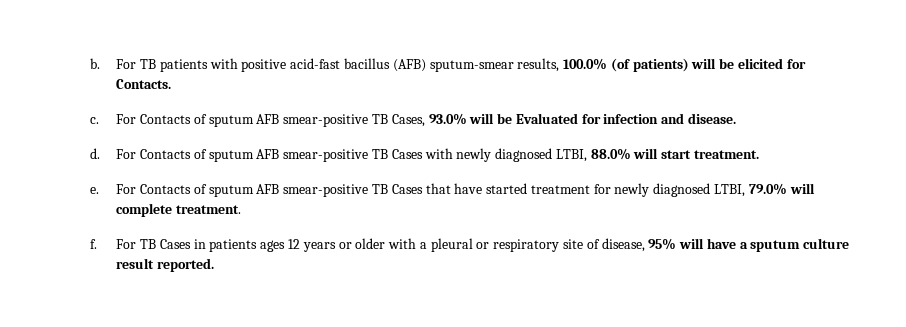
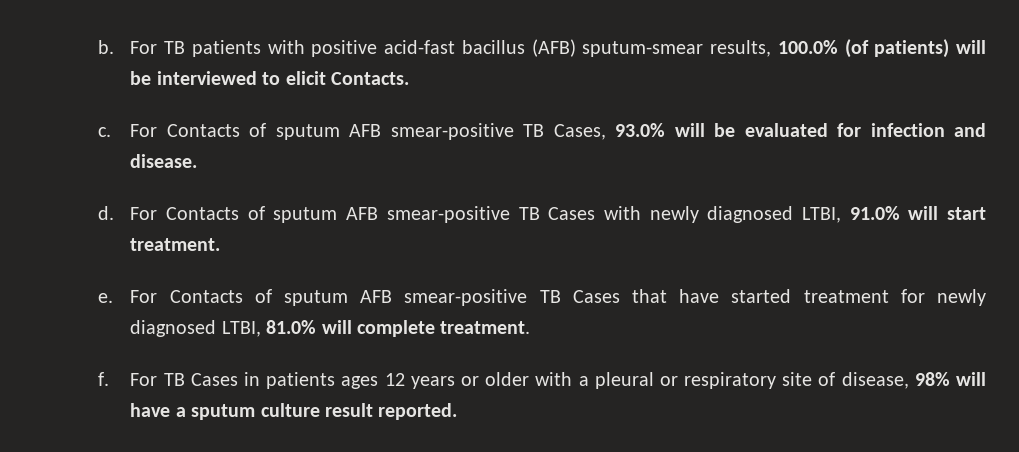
[737,58,806,69] elicited for -> [156,71,326,85] interviewed to elicit
[515,113,578,124] Evaluated -> [744,123,828,137] evaluated
[590,148,631,160] 88.0% -> [849,206,900,220] 91.0%
[748,183,787,195] 79.0% -> [266,320,317,334] 81.0%
[648,238,677,250] 95% -> [914,372,950,386] 98%

